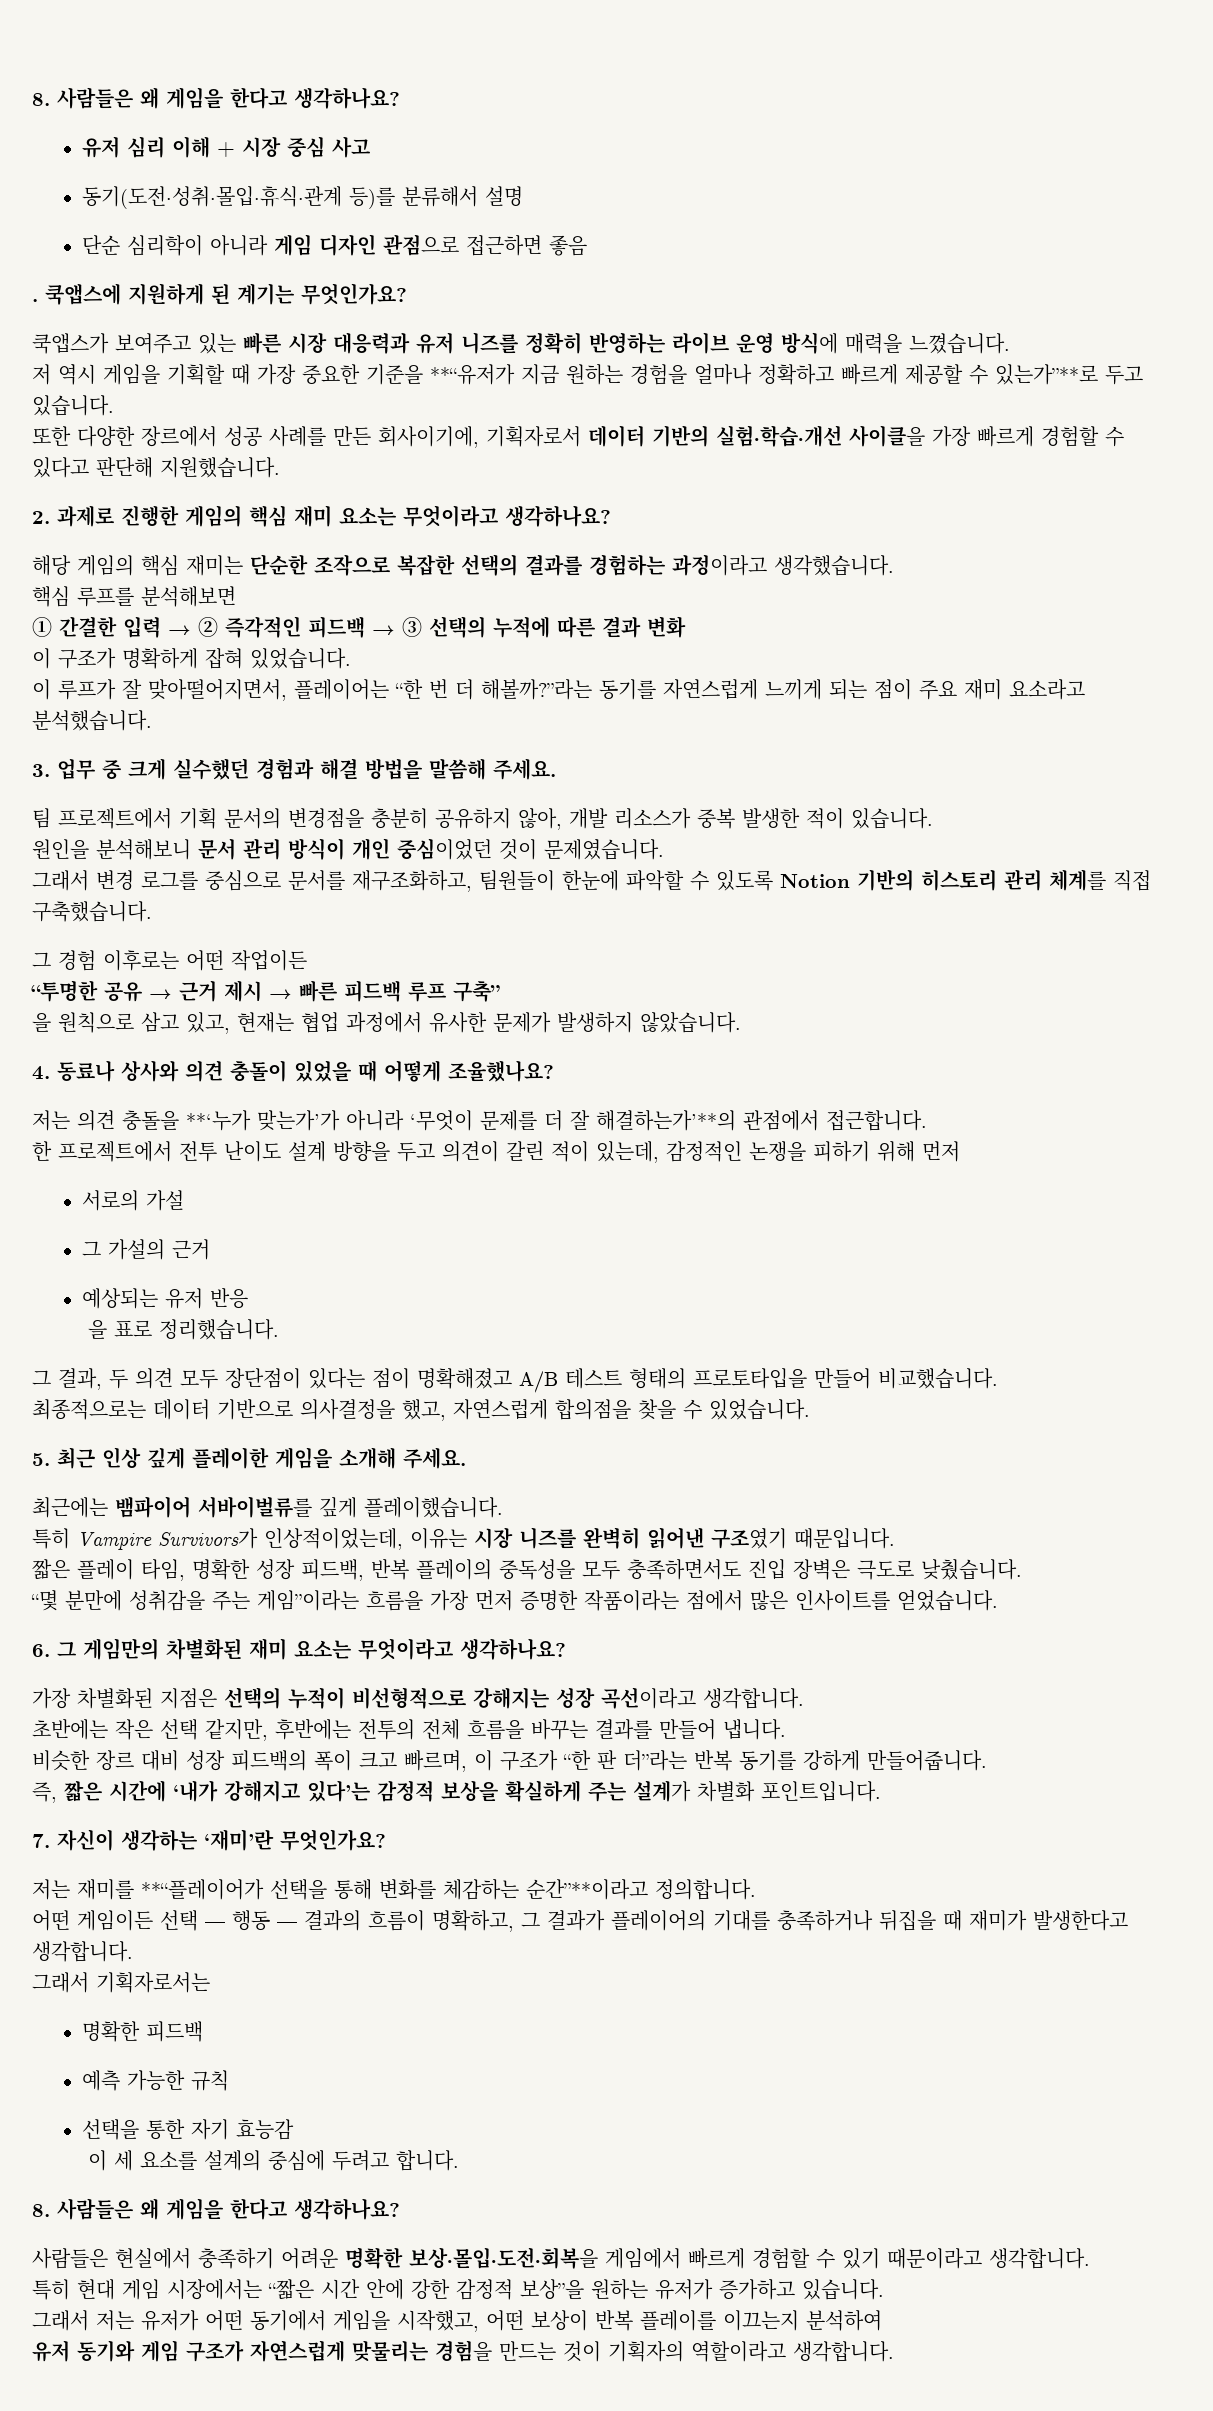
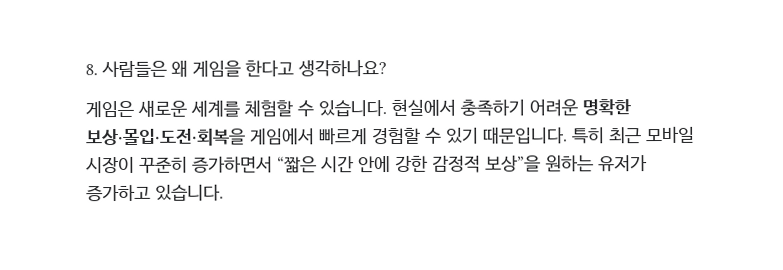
[32,87,400,109] [81,136,370,158] [81,186,523,209] [81,234,587,256] [32,283,407,305] [32,332,1010,354] [32,364,1143,385] [32,395,114,416] [32,425,1124,448] [32,457,280,478] [32,505,611,527] [32,554,894,576] [32,586,236,607] [32,616,686,638] [32,648,351,669] [32,679,1085,701] [32,710,152,731] [32,758,556,780] [32,808,933,830] [32,838,664,860] [32,869,1151,892] [32,901,152,922] [32,950,307,971] [31,980,500,1002] [32,1012,741,1034] [32,1060,554,1082] [32,1110,927,1131] [32,1141,960,1163] [81,1190,184,1211] [81,1239,210,1260] [81,1288,248,1309] [87,1319,279,1340] [32,1368,998,1393] [32,1399,810,1421] [32,1447,466,1469] [32,1496,503,1518] [32,1527,895,1550] [32,1559,1022,1581] [31,1590,998,1611] [32,1638,566,1660] [32,1687,804,1709] [32,1719,786,1741] [32,1750,987,1772] [32,1780,881,1803] [32,1829,386,1851] [32,1879,756,1900] [32,1910,1128,1932] [32,1941,133,1962] [32,1972,210,1993] [81,2021,203,2042] [81,2070,229,2091] [81,2119,294,2140] [87,2150,459,2171] [32,2198,400,2220] [32,2248,108,2269] 8. 사람들은 왜 게임을 한다고 생각하나요? // 유저 심리 이해 + 시장 중심 사고 // 동기(도전·성취·몰입·휴식·관계 등)를 분류해서 설명 // 단순 심리학이 아니라 게임 디자인 관점으로 접근하면 좋음 // . 쿡앱스에 지원하게 된 계기는 무엇인가요? // 쿡앱스가 보여주고 있는 빠른 시장 대응력과 유저 니즈를 정확히 반영하는 라이브 운영 방식에 매력을 느꼈습니다. // 저 역시 게임을 기획할 때 가장 중요한 기준을 **“유저가 지금 원하는 경험을 얼마나 정확하고 빠르게 제공할 수 있는가”**로 두고 있습니다. // 또한 다양한 장르에서 성공 사례를 만든 회사이기에, 기획자로서 데이터 기반의 실험·학습·개선 사이클을 가장 빠르게 경험할 수 있다고 판단해 지원했습니다. // 2. 과제로 진행한 게임의 핵심 재미 요소는 무엇이라고 생각하나요? // 해당 게임의 핵심 재미는 단순한 조작으로 복잡한 선택의 결과를 경험하는 과정이라고 생각했습니다. // 핵심 루프를 분석해보면 // ① 간결한 입력 → ② 즉각적인 피드백 → ③ 선택의 누적에 따른 결과 변화 // 이 구조가 명확하게 잡혀 있었습니다. // 이 루프가 잘 맞아떨어지면서, 플레이어는 “한 번 더 해볼까?”라는 동기를 자연스럽게 느끼게 되는 점이 주요 재미 요소라고 분석했습니다. // 3. 업무 중 크게 실수했던 경험과 해결 방법을 말씀해 주세요. // 팀 프로젝트에서 기획 문서의 변경점을 충분히 공유하지 않아, 개발 리소스가 중복 발생한 적이 있습니다. // 원인을 분석해보니 문서 관리 방식이 개인 중심이었던 것이 문제였습니다. // 그래서 변경 로그를 중심으로 문서를 재구조화하고, 팀원들이 한눈에 파악할 수 있도록 Notion 기반의 히스토리 관리 체계를 직접 구축했습니다. // 그 경험 이후로는 어떤 작업이든 // “투명한 공유 → 근거 제시 → 빠른 피드백 루프 구축” // 을 원칙으로 삼고 있고, 현재는 협업 과정에서 유사한 문제가 발생하지 않았습니다. // 4. 동료나 상사와 의견 충돌이 있었을 때 어떻게 조율했나요? // 저는 의견 충돌을 **‘누가 맞는가’가 아니라 ‘무엇이 문제를 더 잘 해결하는가’**의 관점에서 접근합니다. // 한 프로젝트에서 전투 난이도 설계 방향을 두고 의견이 갈린 적이 있는데, 감정적인 논쟁을 피하기 위해 먼저 // 서로의 가설 // 그 가설의 근거 // 예상되는 유저 반응 // 을 표로 정리했습니다. // 그 결과, 두 의견 모두 장단점이 있다는 점이 명확해졌고 A/B 테스트 형태의 프로토타입을 만들어 비교했습니다. // 최종적으로는 데이터 기반으로 의사결정을 했고, 자연스럽게 합의점을 찾을 수 있었습니다. // 5. 최근 인상 깊게 플레이한 게임을 소개해 주세요. // 최근에는 뱀파이어 서바이벌류를 깊게 플레이했습니다. // 특히 Vampire Survivors가 인상적이었는데, 이유는 시장 니즈를 완벽히 읽어낸 구조였기 때문입니다. // 짧은 플레이 타임, 명확한 성장 피드백, 반복 플레이의 중독성을 모두 충족하면서도 진입 장벽은 극도로 낮췄습니다. // “몇 분만에 성취감을 주는 게임”이라는 흐름을 가장 먼저 증명한 작품이라는 점에서 많은 인사이트를 얻었습니다. // 6. 그 게임만의 차별화된 재미 요소는 무엇이라고 생각하나요? // 가장 차별화된 지점은 선택의 누적이 비선형적으로 강해지는 성장 곡선이라고 생각합니다. // 초반에는 작은 선택 같지만, 후반에는 전투의 전체 흐름을 바꾸는 결과를 만들어 냅니다. // 비슷한 장르 대비 성장 피드백의 폭이 크고 빠르며, 이 구조가 “한 판 더”라는 반복 동기를 강하게 만들어줍니다. // 즉, 짧은 시간에 ‘내가 강해지고 있다’는 감정적 보상을 확실하게 주는 설계가 차별화 포인트입니다. // 7. 자신이 생각하는 ‘재미’란 무엇인가요? // 저는 재미를 **“플레이어가 선택을 통해 변화를 체감하는 순간”**이라고 정의합니다. // 어떤 게임이든 선택 — 행동 — 결과의 흐름이 명확하고, 그 결과가 플레이어의 기대를 충족하거나 뒤집을 때 재미가 발생한다고 생각합니다. // 그래서 기획자로서는 // 명확한 피드백 // 예측 가능한 규칙 // 선택을 통한 자기 효능감 // 이 세 요소를 설계의 중심에 두려고 합니다. // 8. 사람들은 왜 게임을 한다고 생각하나요? // 사람들은 -> [85,59,387,78] [85,99,387,118] 8. 사람들은 왜 게임을 한다고 생각하나요? // 게임은 새로운 세계를 체험할 수 있습니다.
[887,2248,1090,2269] [32,2279,262,2300] 때문이라고 생각합니다. // 특히 현대 게임 시장에서는 -> [482,125,695,144] [86,156,273,174] 때문입니다. 특히 최근 모바일 시장이 꾸준히 증가하면서
[32,2310,882,2332] [32,2340,894,2362] // 그래서 저는 유저가 어떤 동기에서 게임을 시작했고, 어떤 보상이 반복 플레이를 이끄는지 분석하여 // 유저 동기와 게임 구조가 자연스럽게 맞물리는 경험을 만드는 것이 기획자의 역할이라고 생각합니다. -> (224, 192) none

